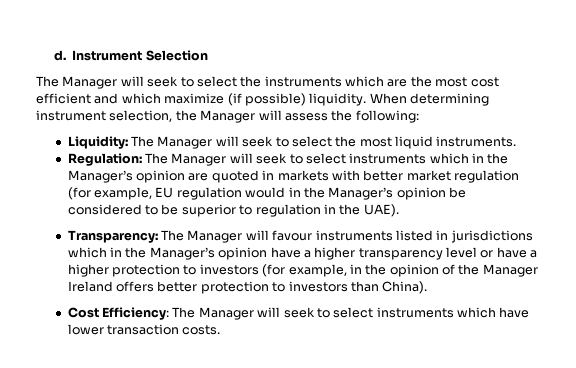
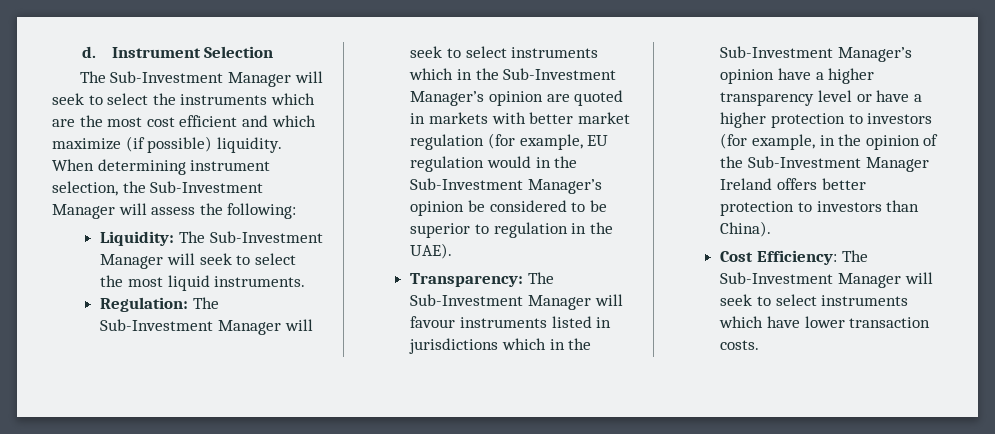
(59, 81) none -> [110,71,224,83] Sub-Investment
(197, 115) none -> [150,181,264,193] Sub-Investment
(155, 141) none -> [209,231,323,243] Sub-Investment
(169, 158) none -> [100,319,214,331] Sub-Investment
(509, 158) none -> [503,68,617,80] Sub-Investment
(325, 192) none -> [410,178,524,190] Sub-Investment
(185, 235) none -> [410,294,524,306] Sub-Investment
(147, 252) none -> [720,46,834,58] Sub-Investment
(480, 269) none -> [748,156,862,168] Sub-Investment
(196, 312) none -> [720,272,834,284] Sub-Investment

